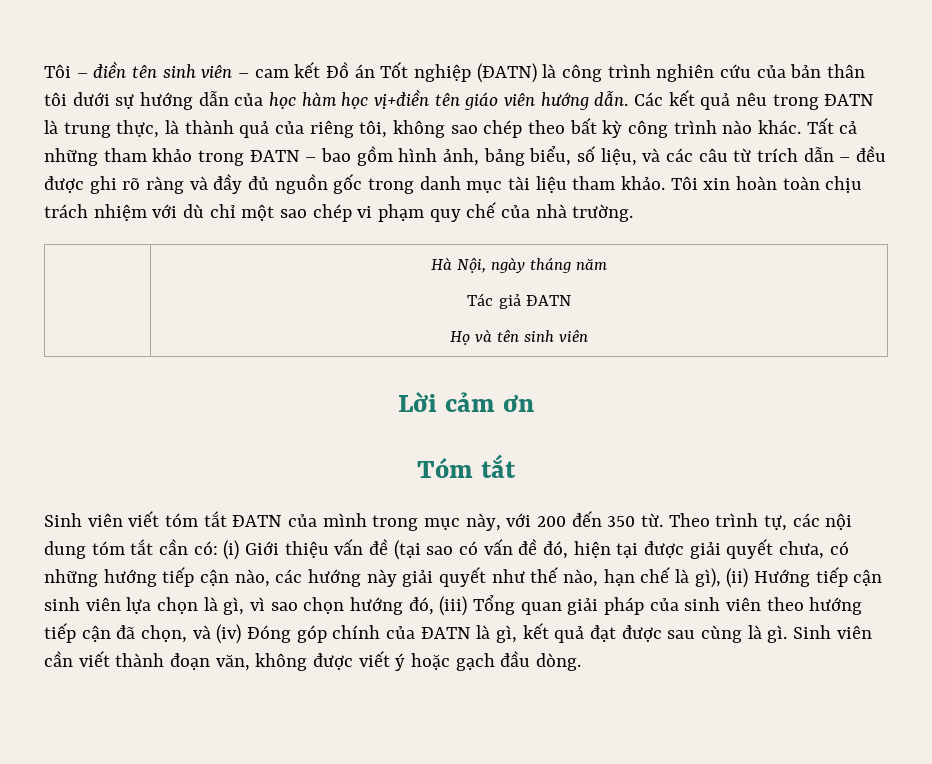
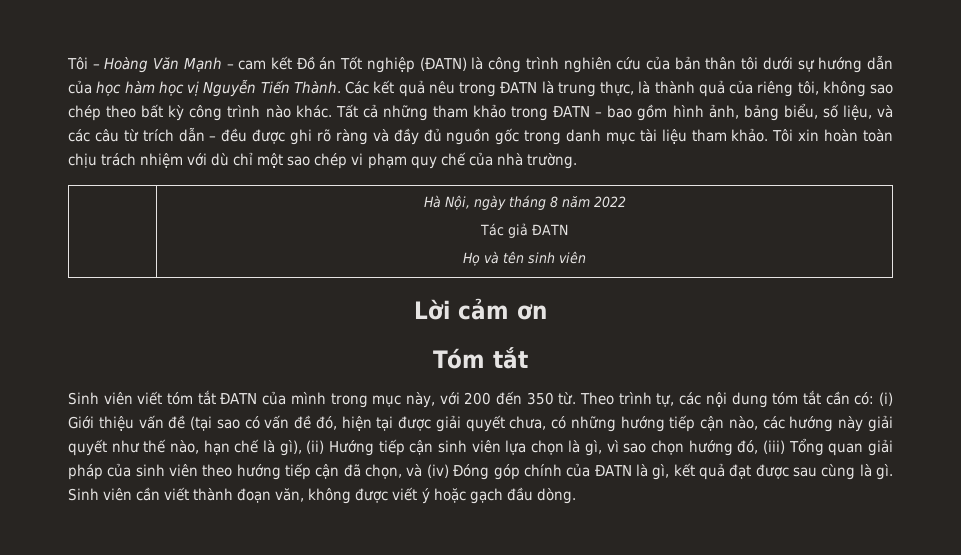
[93,61,233,78] điền tên sinh viên -> [104,57,222,73] Hoàng Văn Mạnh
[374,89,629,110] vị+điền tên giáo viên hướng dẫn. -> [187,79,341,97] vị Nguyễn Tiến Thành.
(572, 265) none -> [549,196,558,208] 8
(608, 264) none -> [593,196,626,208] 2022

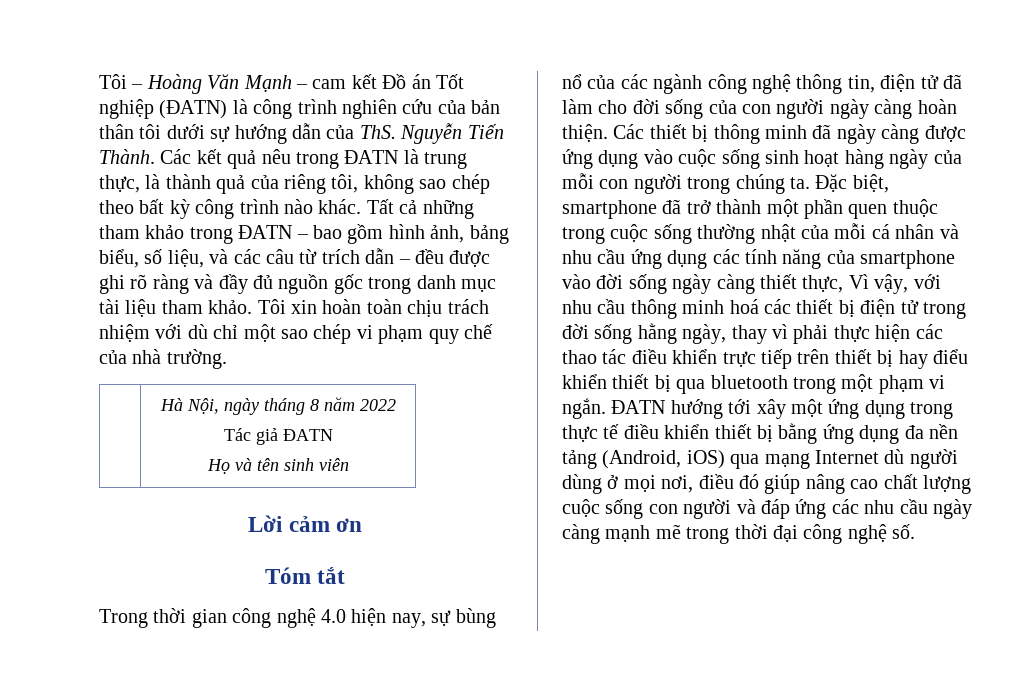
[96,81,200,96] học hàm học vị -> [359,125,396,139] ThS.
[68,390,894,408] [68,415,893,432] [68,438,894,456] [68,463,893,480] [68,487,576,504] Sinh viên viết tóm tắt ĐATN của mình trong mục này, với 200 đến 350 từ. Theo trình tự, các nội dung tóm tắt cần có: (i) Giới thiệu vấn đề (tại sao có vấn đề đó, hiện tại được giải quyết chưa, có những hướng tiếp cận nào, các hướng này giải quyết như thế nào, hạn chế là gì), (ii) Hướng tiếp cận sinh viên lựa chọn là gì, vì sao chọn hướng đó, (iii) Tổng quan giải pháp của sinh viên theo hướng tiếp cận đã chọn, và (iv) Đóng góp chính của ĐATN là gì, kết quả đạt được sau cùng là gì. Sinh viên cần viết thành đoạn văn, không được viết ý hoặc gạch đầu dòng. -> [99,608,496,628] [562,74,962,94] [562,99,957,119] [562,124,966,144] [562,149,962,169] [562,173,889,194] [562,199,938,219] [562,223,959,244] [562,249,956,269] [562,274,941,294] [562,299,966,319] [562,323,943,344] [562,349,968,369] [562,374,946,394] [562,398,954,419] [562,423,958,444] [562,449,958,469] [562,474,971,494] [562,499,972,519] [562,524,916,544] Trong thời gian công nghệ 4.0 hiện nay, sự bùng nổ của các ngành công nghệ thông tin, điện tử đã làm cho đời sống của con người ngày càng hoàn thiện. Các thiết bị thông minh đã ngày càng được ứng dụng vào cuộc sống sinh hoạt hàng ngày của mỗi con người trong chúng ta. Đặc biệt, smartphone đã trở thành một phần quen thuộc trong cuộc sống thường nhật của mỗi cá nhân và nhu cầu ứng dụng các tính năng của smartphone vào đời sống ngày càng thiết thực, Vì vậy, với nhu cầu thông minh hoá các thiết bị điện tử trong đời sống hằng ngày, thay vì phải thực hiện các thao tác điều khiển trực tiếp trên thiết bị hay điểu khiển thiết bị qua bluetooth trong một phạm vi ngắn. ĐATN hướng tới xây một ứng dụng trong thực tế điều khiển thiết bị bằng ứng dụng đa nền tảng (Android, iOS) qua mạng Internet dù người dùng ở mọi nơi, điều đó giúp nâng cao chất lượng cuộc sống con người và đáp ứng các nhu cầu ngày càng mạnh mẽ trong thời đại công nghệ số.

